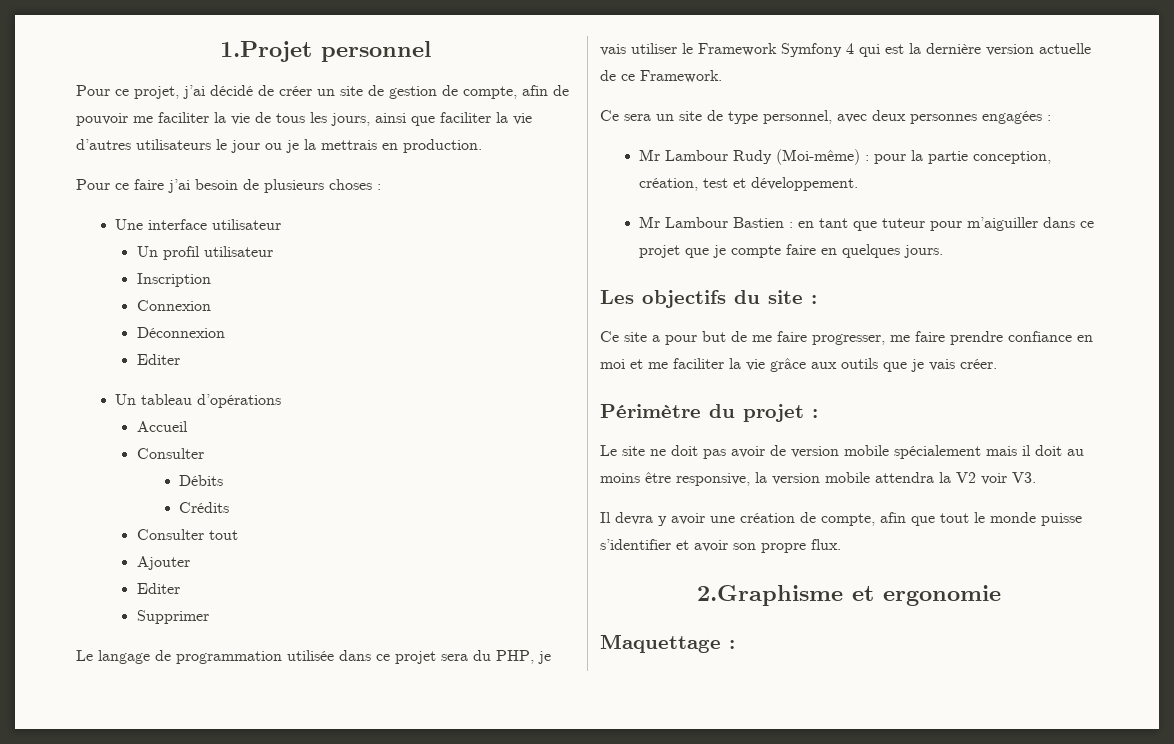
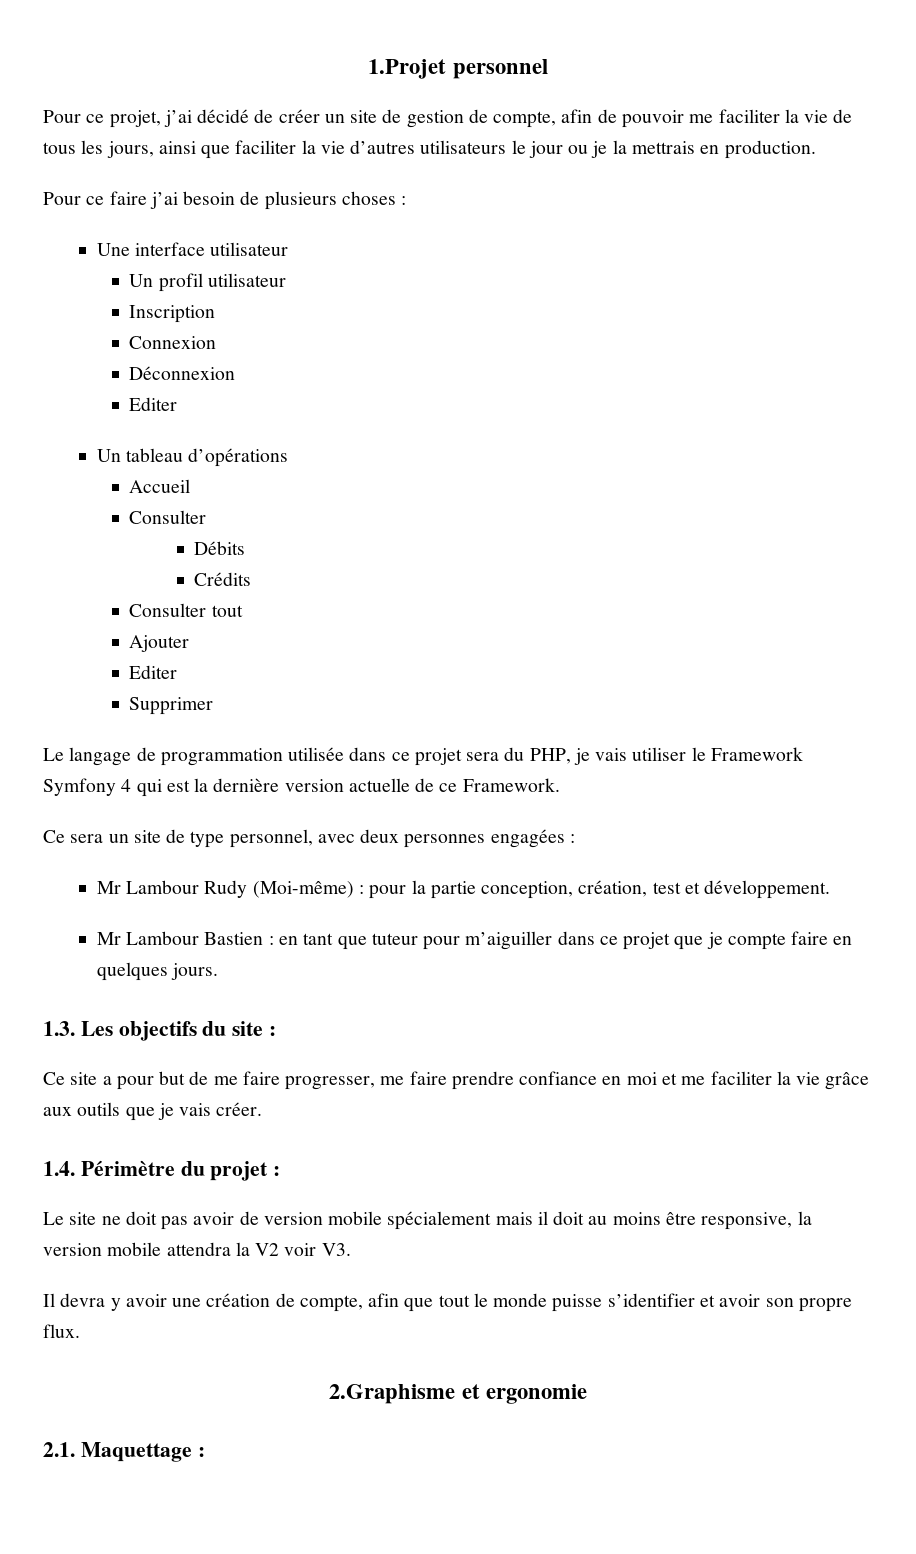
(944, 251) none -> [43,1021,75,1036] 1.3.
(997, 364) none -> [43,1161,75,1176] 1.4.
(1001, 595) none -> [43,1442,75,1457] 2.1.

